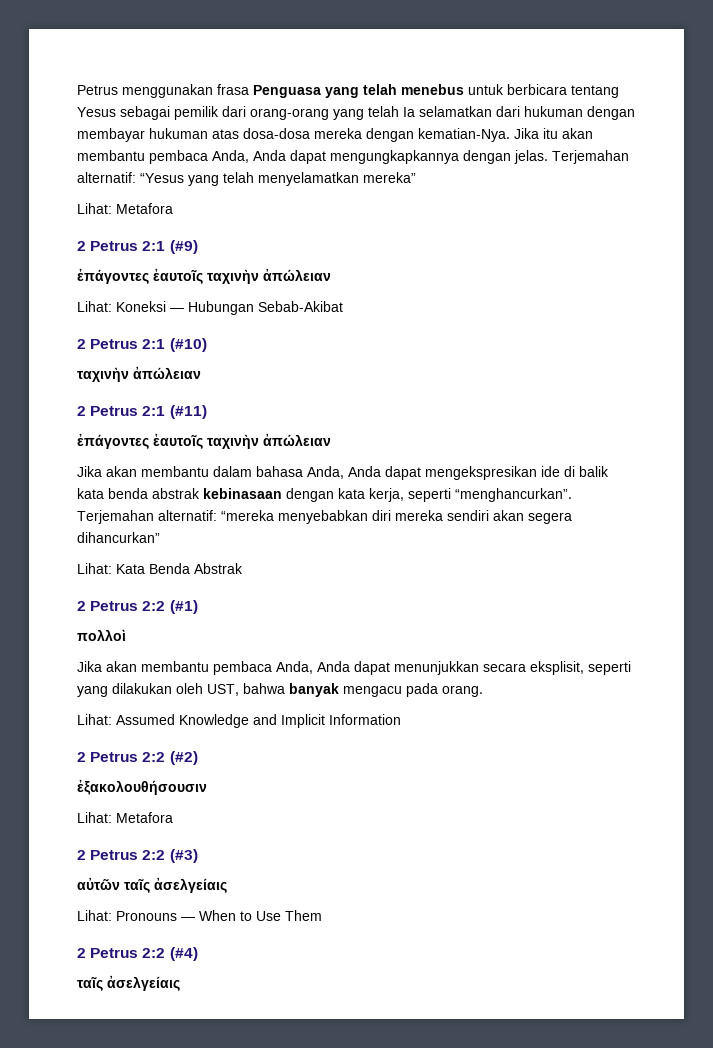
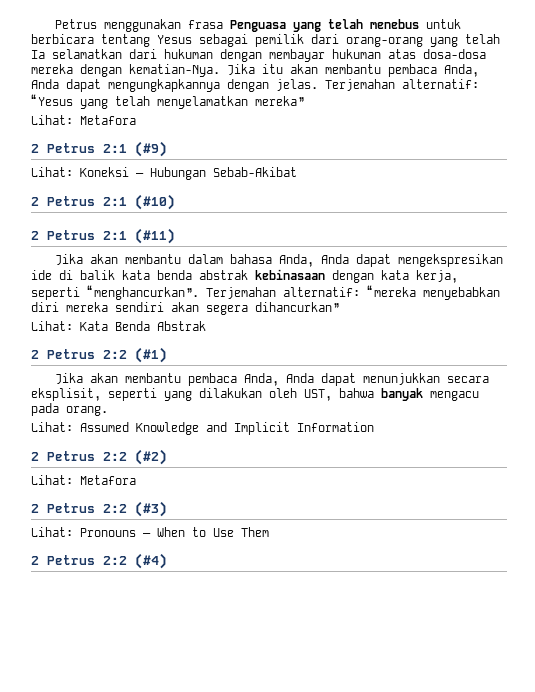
[77,268,331,284] // ἐπάγοντες ἑαυτοῖς ταχινὴν ἀπώλειαν -> (167, 149) none
[77,366,201,382] // ταχινὴν ἀπώλειαν -> (175, 202) none
[77,433,331,449] // ἐπάγοντες ἑαυτοῖς ταχινὴν ἀπώλειαν -> (175, 236) none
[77,629,126,641] // πολλοὶ -> (167, 355) none
[77,779,207,795] // ἐξακολουθήσουσιν -> (167, 457) none
[77,877,227,893] // αὐτῶν ταῖς ἀσελγείαις -> (167, 509) none
[77,975,180,991] // ταῖς ἀσελγείαις -> (167, 561) none

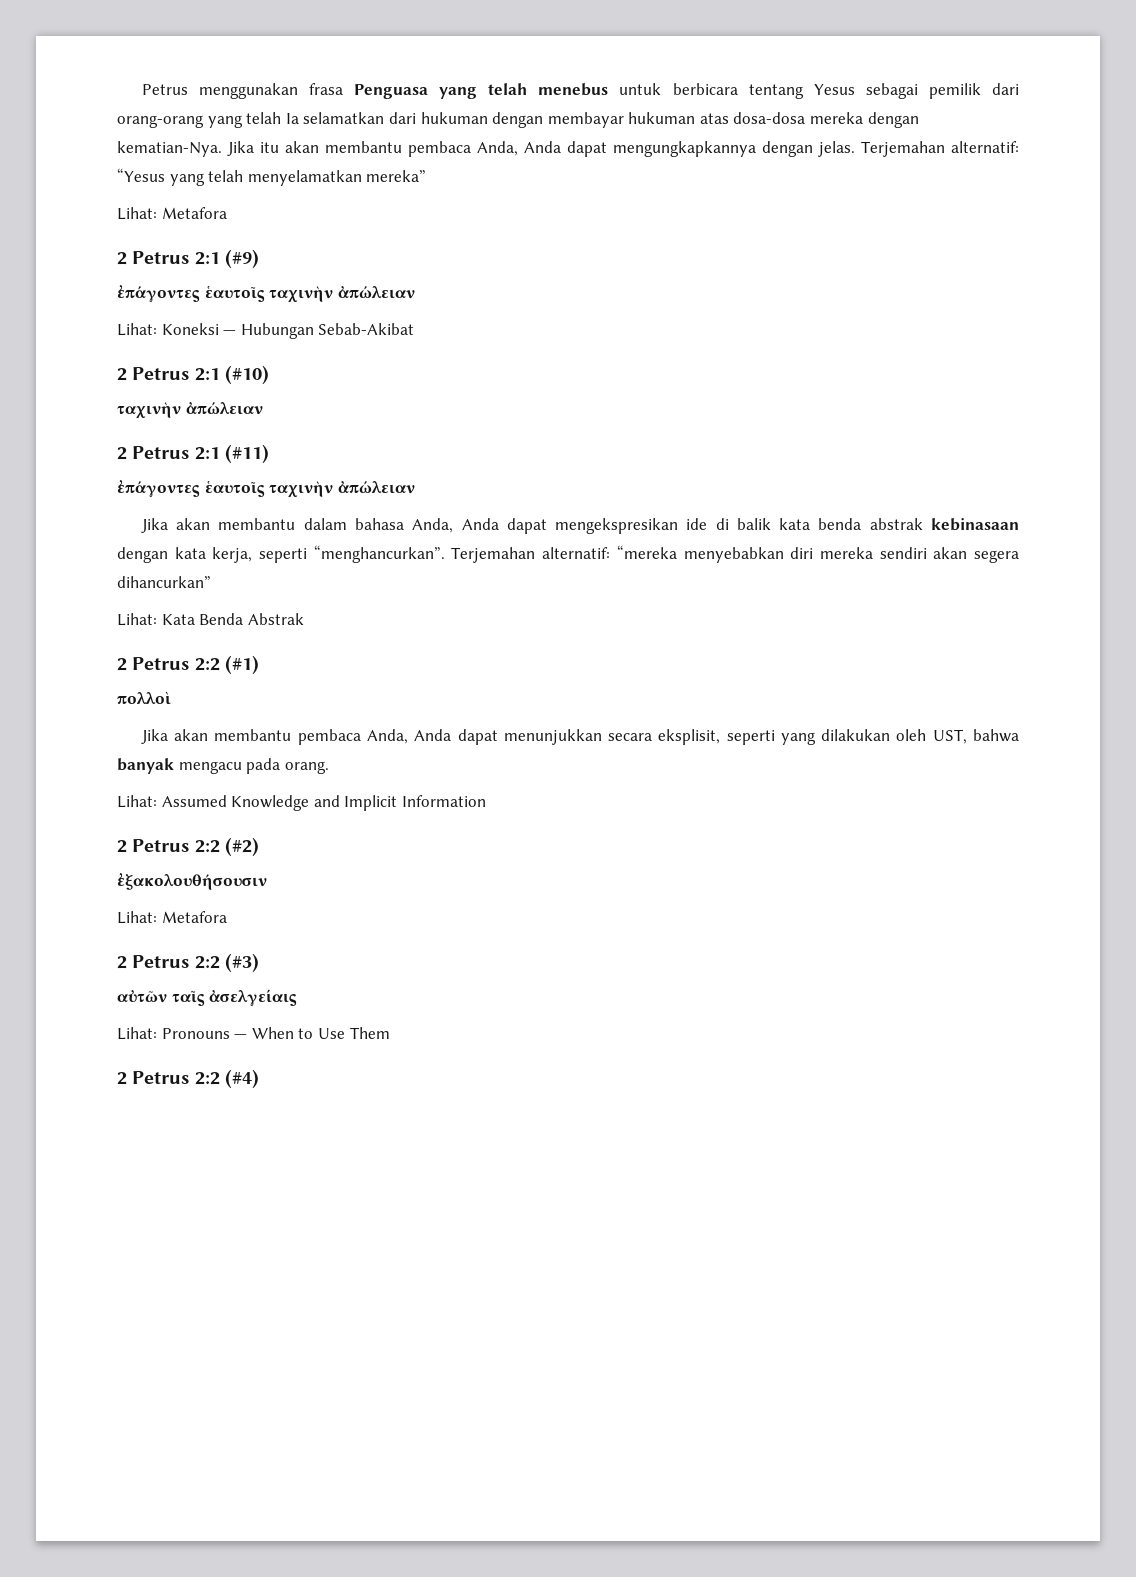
(167, 149) none -> [117,285,415,303] // ἐπάγοντες ἑαυτοῖς ταχινὴν ἀπώλειαν
(175, 202) none -> [117,401,263,419] // ταχινὴν ἀπώλειαν
(175, 236) none -> [117,480,415,498] // ἐπάγοντες ἑαυτοῖς ταχινὴν ἀπώλειαν
(167, 355) none -> [117,691,171,705] // πολλοὶ
(167, 457) none -> [117,873,267,890] // ἐξακολουθήσουσιν
(167, 509) none -> [117,989,298,1006] // αὐτῶν ταῖς ἀσελγείαις

